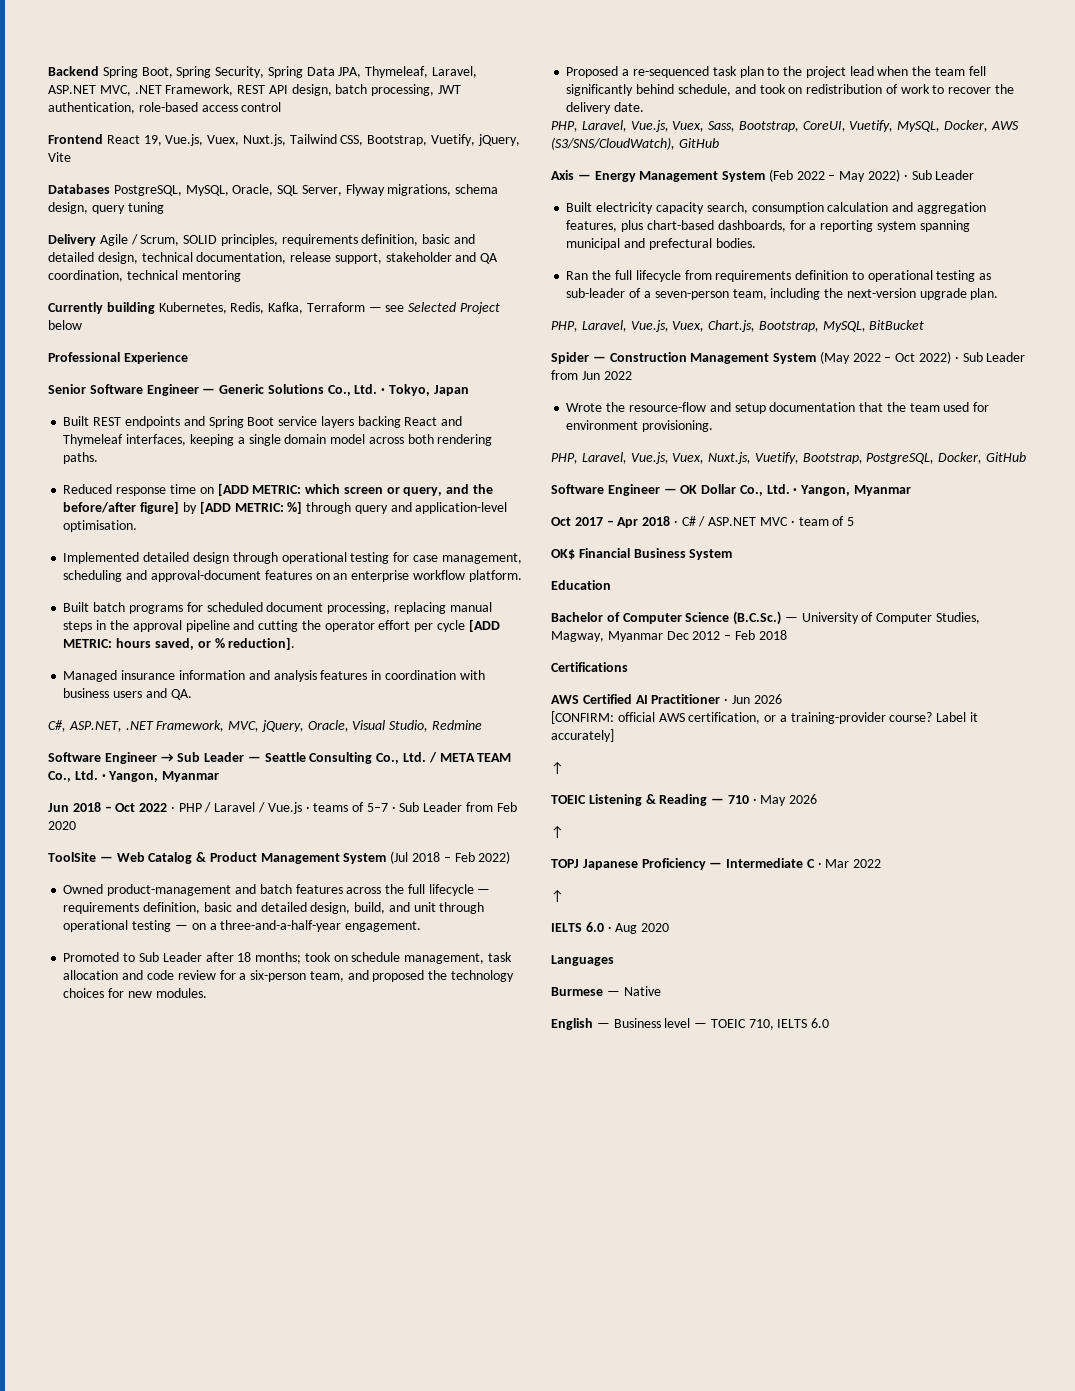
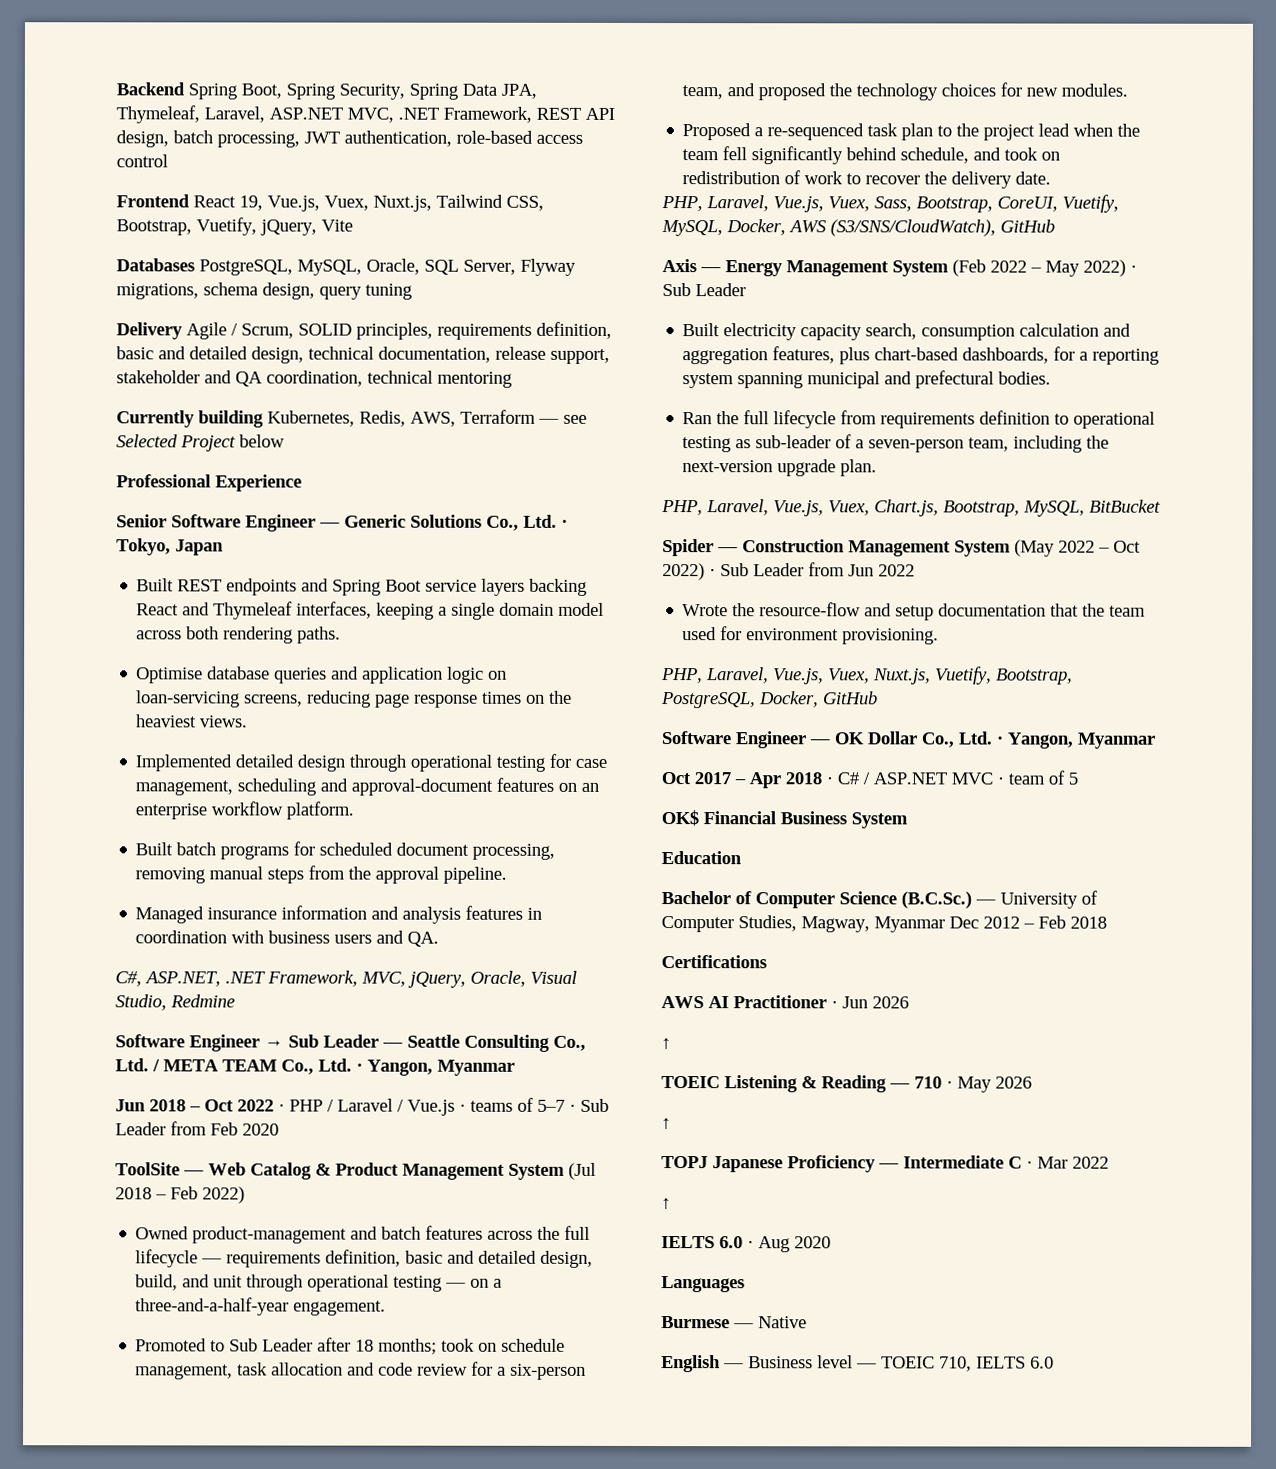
[268,302,304,314] Kafka, -> [410,411,456,427] AWS,
[63,483,493,496] [63,501,508,514] [63,520,138,532] Reduced response time on [ADD METRIC: which screen or query, and the before/after figure] by [ADD METRIC: %] through query and application-level optimisation. -> [136,666,508,684] [136,690,573,708] [136,714,249,728] Optimise database queries and application logic on loan-servicing screens, reducing page response times on the heaviest views.
[393,602,446,614] replacing -> [135,867,206,884] removing
[96,620,107,630] in -> [308,865,346,880] from
[185,619,500,632] [63,637,296,650] pipeline and cutting the operator effort per cycle [ADD METRIC: hours saved, or % reduction]. -> [443,866,508,884] pipeline.
[582,694,632,704] Certified -> (704, 1002) none
[551,711,979,724] [551,729,614,742] // [CONFIRM: official AWS certification, or a training-provider course? Label it accurately] -> (909, 1002) none

